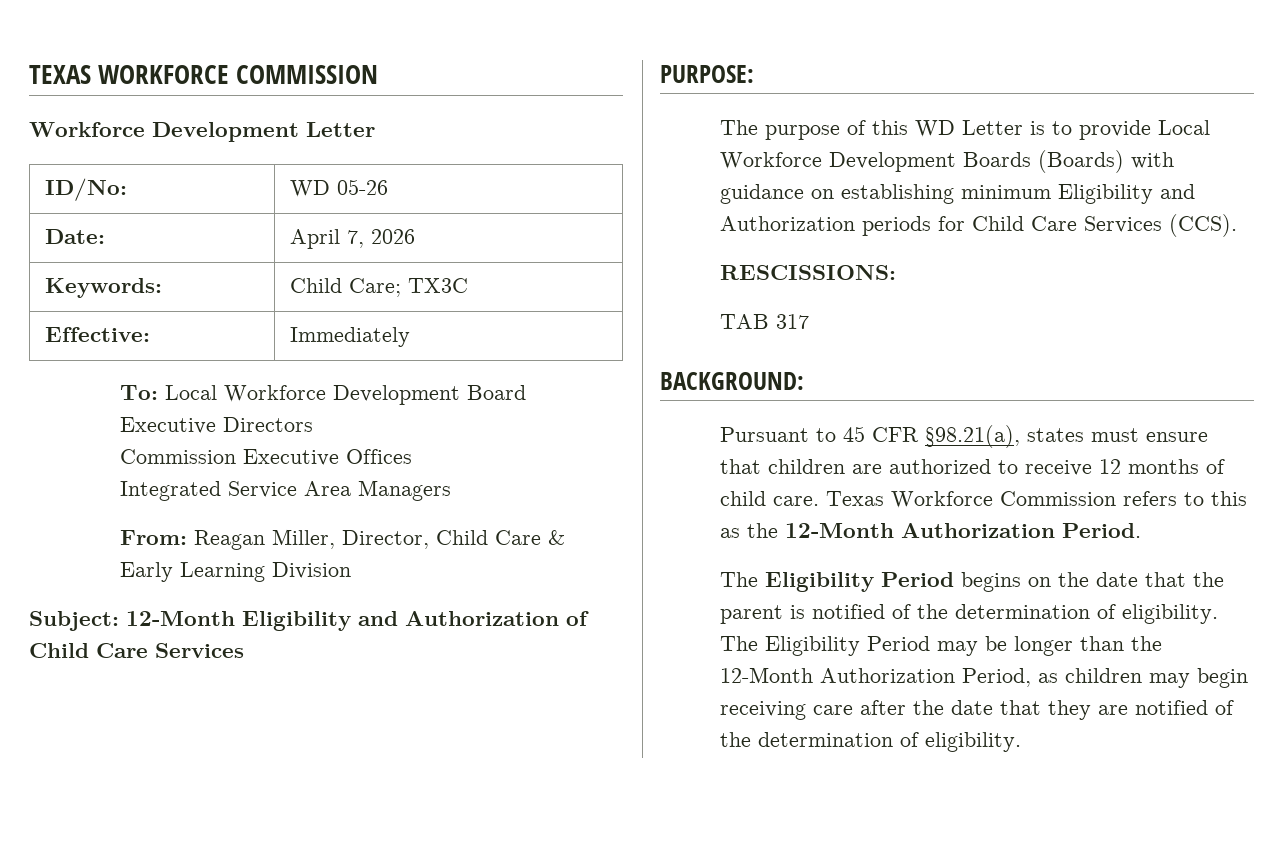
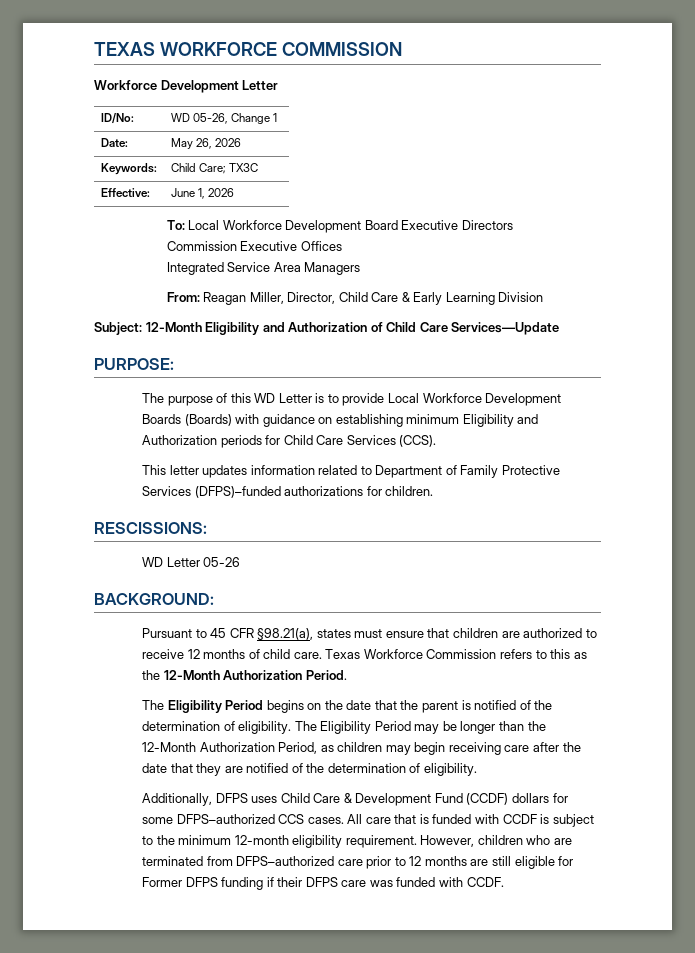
[336,179,388,195] 05-26 -> [192,113,278,124] 05-26, Change 1
[289,229,364,249] April 7, -> [170,138,212,149] May 26,
[289,327,410,347] Immediately -> [170,188,234,199] June 1, 2026
[155,643,244,658] Services -> [451,322,560,335] Services—Update
[720,265,897,280] [720,314,810,329] RESCISSIONS: // TAB 317 -> [142,465,560,478] [142,486,434,498] [94,522,207,534] [142,557,241,567] This letter updates information related to Department of Family Protective Services (DFPS)–funded authorizations for children. // RESCISSIONS: // WD Letter 05-26
(1022, 742) none -> [142,793,568,806] [142,814,594,827] [142,835,572,848] [142,856,574,869] [142,877,504,890] // Additionally, DFPS uses Child Care & Development Fund (CCDF) dollars for some DFPS–authorized CCS cases. All care that is funded with CCDF is subject to the minimum 12-month eligibility requirement. However, children who are terminated from DFPS–authorized care prior to 12 months are still eligible for Former DFPS funding if their DFPS care was funded with CCDF.

